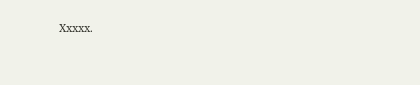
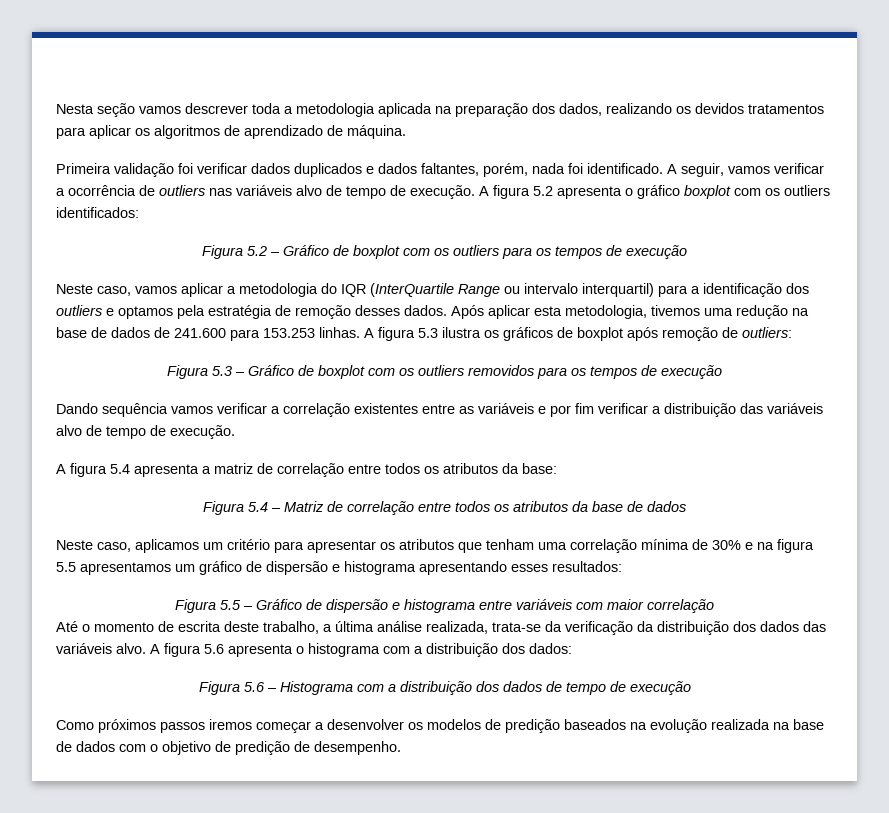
[59,24,93,32] Xxxxx. -> [56,103,824,117] [56,125,406,139] [56,163,824,177] [56,185,830,199] [56,207,139,218] [202,245,687,259] [56,283,809,297] [56,305,809,319] [56,327,792,341] [167,365,722,379] [56,403,823,417] [56,425,235,439] [56,463,557,477] [203,501,686,515] [56,539,814,553] [56,561,622,575] [175,599,714,613] [56,621,826,635] [56,643,572,657] [198,681,691,695] [56,719,824,733] [56,741,401,755] Nesta seção vamos descrever toda a metodologia aplicada na preparação dos dados, realizando os devidos tratamentos para aplicar os algoritmos de aprendizado de máquina. // Primeira validação foi verificar dados duplicados e dados faltantes, porém, nada foi identificado. A seguir, vamos verificar a ocorrência de outliers nas variáveis alvo de tempo de execução. A figura 5.2 apresenta o gráfico boxplot com os outliers identificados: // Figura 5.2 – Gráfico de boxplot com os outliers para os tempos de execução // Neste caso, vamos aplicar a metodologia do IQR (InterQuartile Range ou intervalo interquartil) para a identificação dos outliers e optamos pela estratégia de remoção desses dados. Após aplicar esta metodologia, tivemos uma redução na base de dados de 241.600 para 153.253 linhas. A figura 5.3 ilustra os gráficos de boxplot após remoção de outliers: // Figura 5.3 – Gráfico de boxplot com os outliers removidos para os tempos de execução // Dando sequência vamos verificar a correlação existentes entre as variáveis e por fim verificar a distribuição das variáveis alvo de tempo de execução. // A figura 5.4 apresenta a matriz de correlação entre todos os atributos da base: // Figura 5.4 – Matriz de correlação entre todos os atributos da base de dados // Neste caso, aplicamos um critério para apresentar os atributos que tenham uma correlação mínima de 30% e na figura 5.5 apresentamos um gráfico de dispersão e histograma apresentando esses resultados: // Figura 5.5 – Gráfico de dispersão e histograma entre variáveis com maior correlação // Até o momento de escrita deste trabalho, a última análise realizada, trata-se da verificação da distribuição dos dados das variáveis alvo. A figura 5.6 apresenta o histograma com a distribuição dos dados: // Figura 5.6 – Histograma com a distribuição dos dados de tempo de execução // Como próximos passos iremos começar a desenvolver os modelos de predição baseados na evolução realizada na base de dados com o objetivo de predição de desempenho.

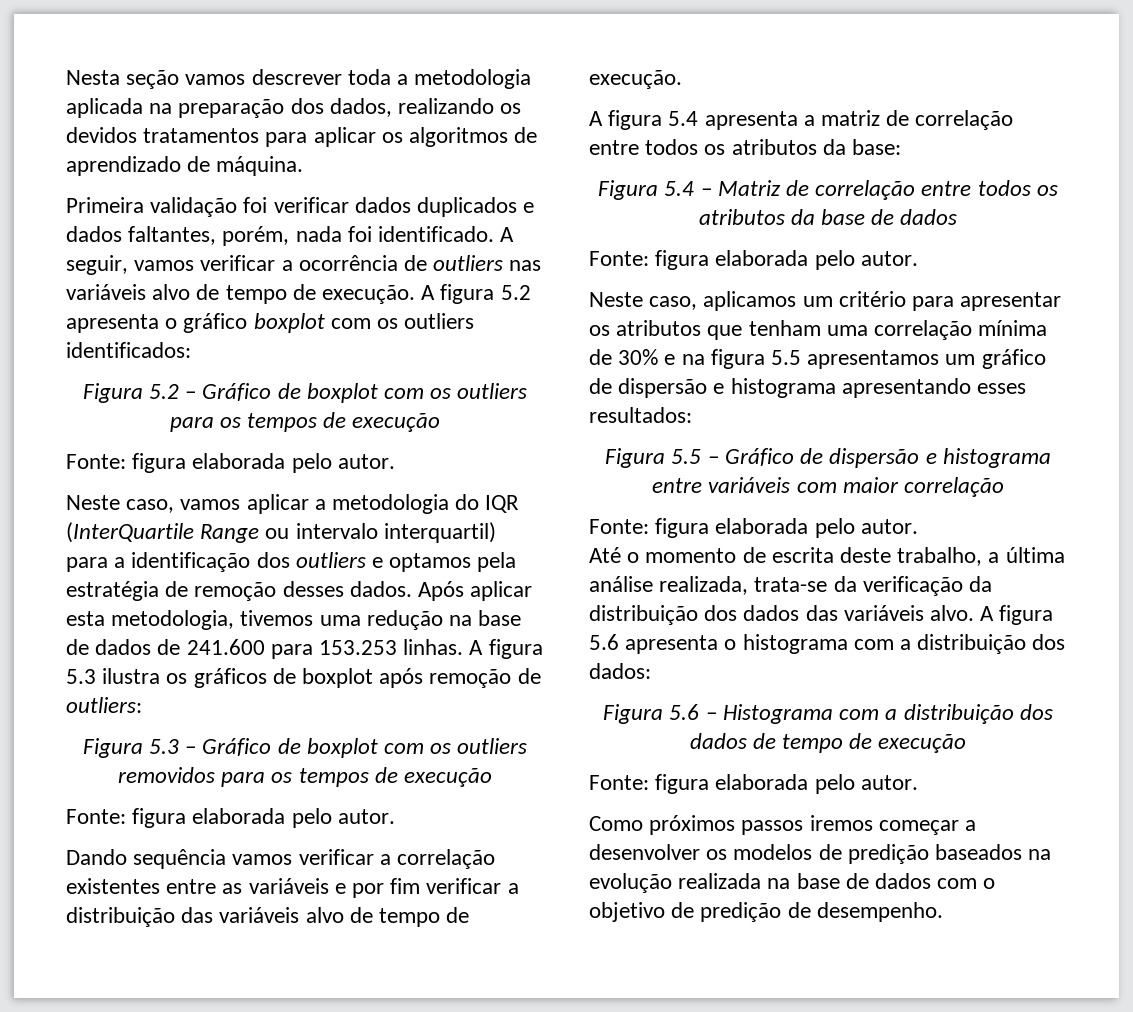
(687, 252) none -> [66,453,395,473] // Fonte: figura elaborada pelo autor.
(722, 372) none -> [66,808,395,828] // Fonte: figura elaborada pelo autor.
(686, 506) none -> [589,250,918,270] // Fonte: figura elaborada pelo autor.
(714, 606) none -> [589,518,918,538] // Fonte: figura elaborada pelo autor.
(691, 688) none -> [589,774,918,794] // Fonte: figura elaborada pelo autor.

